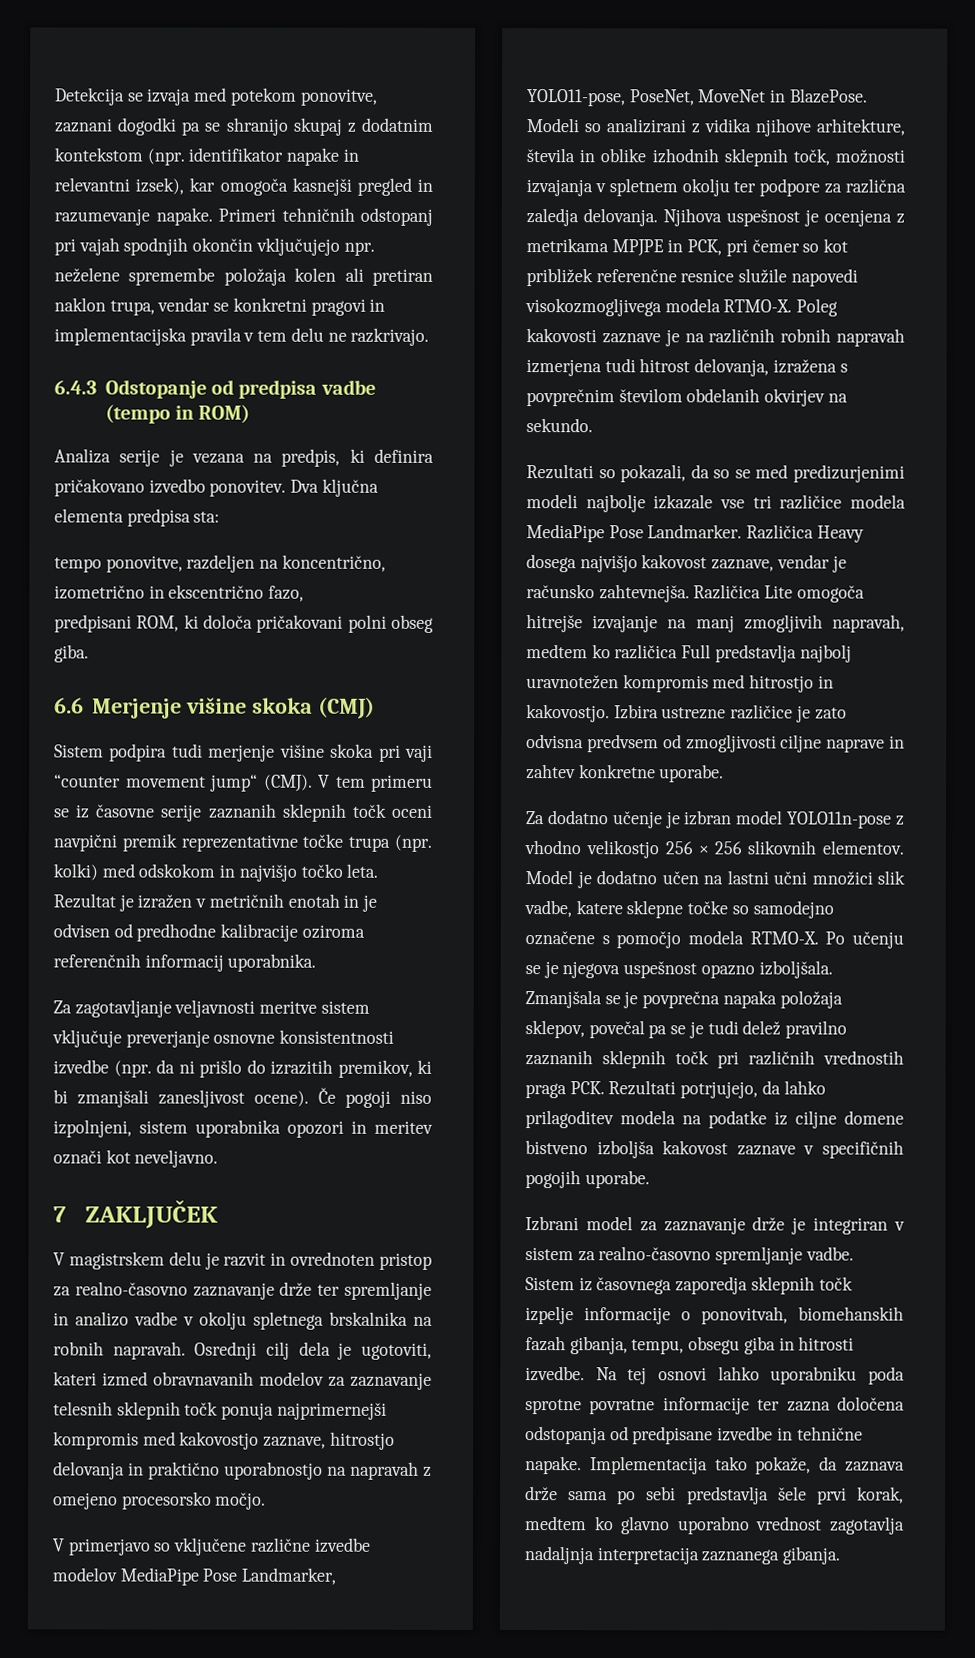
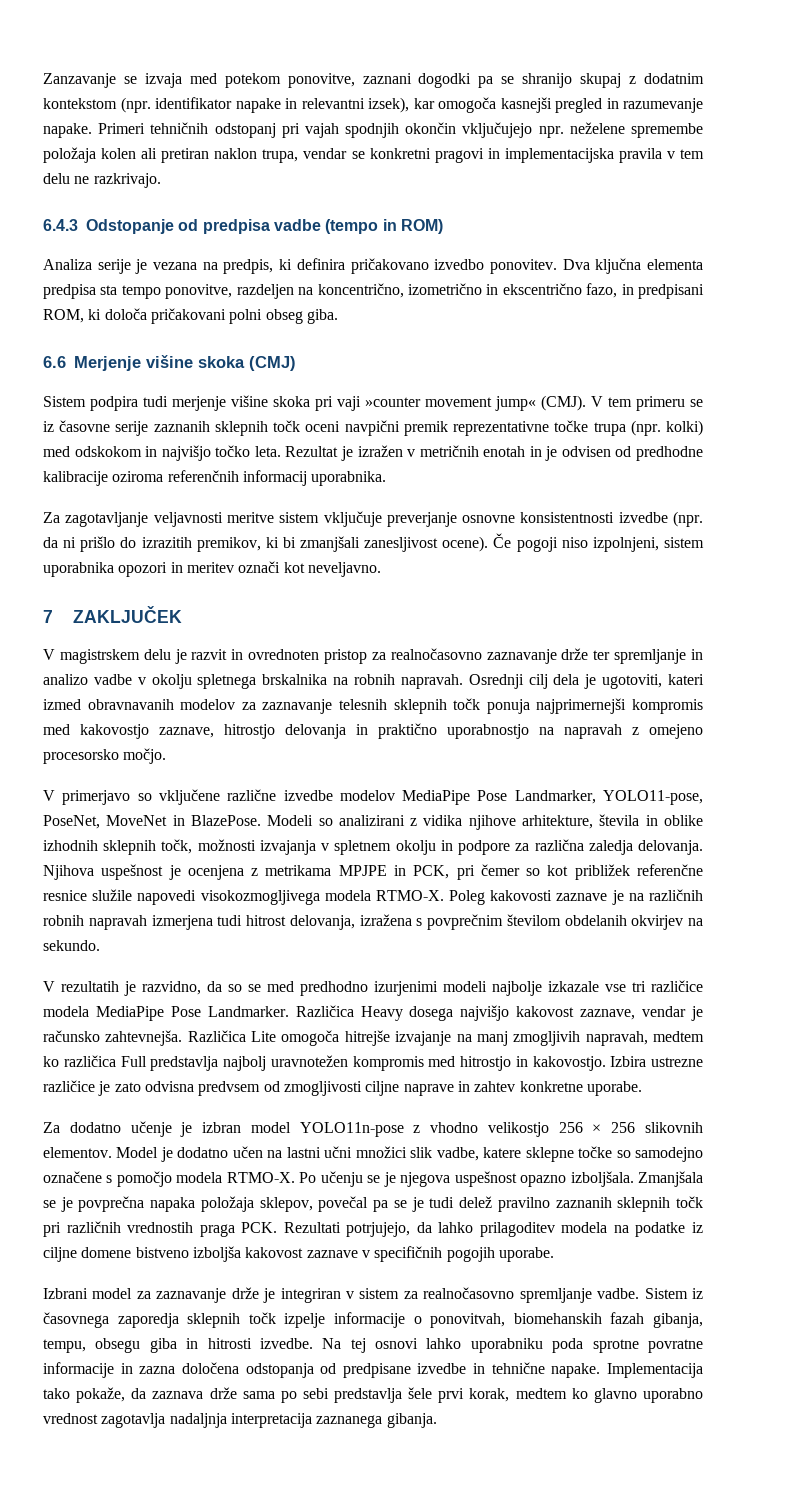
[55,87,125,106] Detekcija -> [43,73,116,88] Zanzavanje
[193,511,221,523] sta: // -> [100,285,118,295] sta
(305, 593) // -> [621,284,634,295] in
[54,774,258,792] “counter movement jump“ -> [365,396,536,411] »counter movement jump«
[74,1281,188,1296] realno-časovno -> [390,648,482,660] realnočasovno
[733,181,757,193] ter -> [440,840,453,851] in
[526,464,687,483] Rezultati so pokazali, -> [43,981,201,996] V rezultatih je razvidno,
[793,464,905,483] predizurjenimi -> [300,981,438,996] predhodno izurjenimi
[598,1246,712,1261] realno-časovno -> [423,1287,515,1299] realnočasovno
[757,1399,781,1411] ter -> [120,1363,133,1374] in

